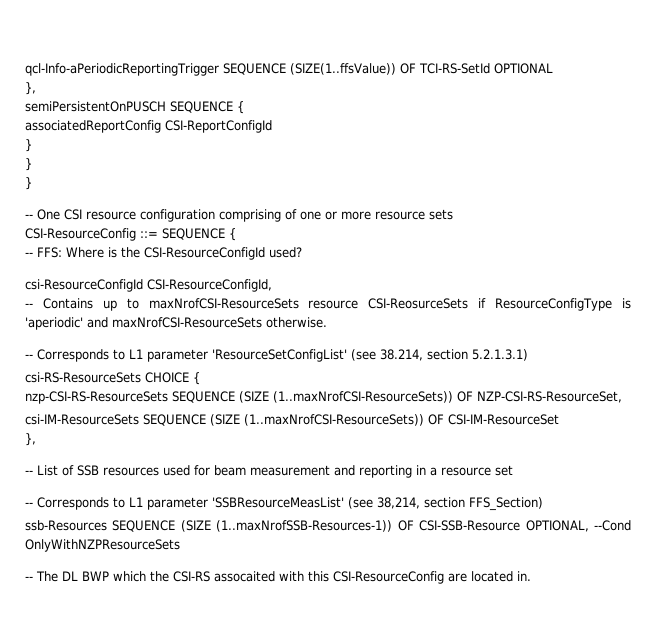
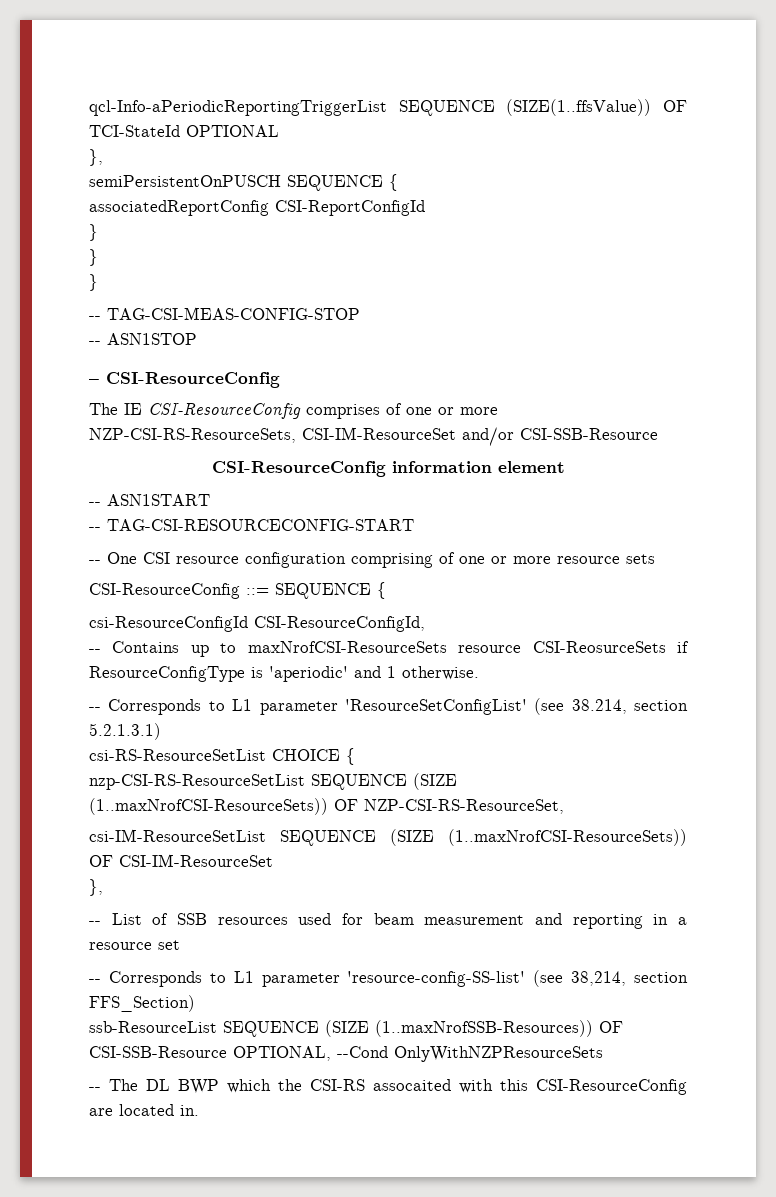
[25,63,219,76] qcl-Info-aPeriodicReportingTrigger -> [89,100,387,116] qcl-Info-aPeriodicReportingTriggerList
[418,63,490,74] TCI-RS-SetId -> [89,125,180,137] TCI-StateId
(32, 183) none -> [89,307,360,320] [89,333,197,345] [89,372,280,388] [89,403,498,419] [89,427,658,446] [211,461,565,477] [89,494,210,506] [89,519,414,531] // -- TAG-CSI-MEAS-CONFIG-STOP // -- ASN1STOP // – CSI-ResourceConfig // The IE CSI-ResourceConfig comprises of one or more NZP-CSI-RS-ResourceSets, CSI-IM-ResourceSet and/or CSI-SSB-Resource // CSI-ResourceConfig information element // -- ASN1START // -- TAG-CSI-RESOURCECONFIG-START
[25,247,302,260] // -- FFS: Where is the CSI-ResourceConfigId used? -> (386, 590) none
[112,317,262,328] maxNrofCSI-ResourceSets -> [387,666,396,678] 1
[25,372,141,383] csi-RS-ResourceSets -> [89,749,266,761] csi-RS-ResourceSetList
[25,391,168,404] nzp-CSI-RS-ResourceSets -> [89,774,305,790] nzp-CSI-RS-ResourceSetList
[25,414,139,425] csi-IM-ResourceSets -> [89,829,266,842] csi-IM-ResourceSetList
[212,497,344,508] 'SSBResourceMeasList' -> [347,971,526,987] 'resource-config-SS-list'
[25,520,393,532] ssb-Resources SEQUENCE (SIZE (1..maxNrofSSB-Resources-1)) -> [89,1020,593,1037] ssb-ResourceList SEQUENCE (SIZE (1..maxNrofSSB-Resources))

